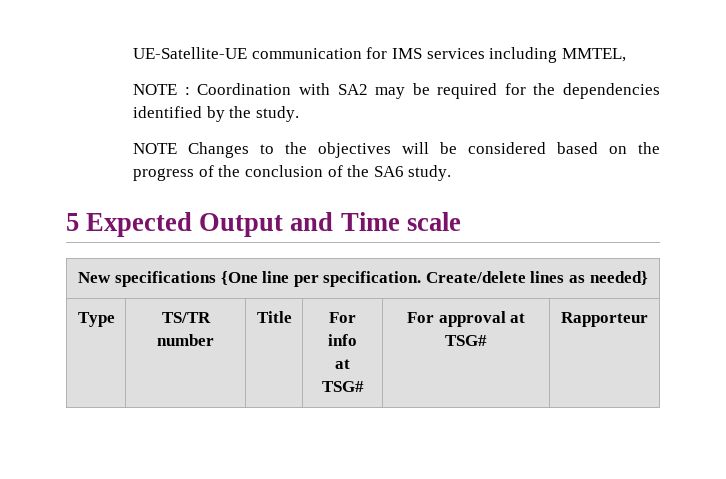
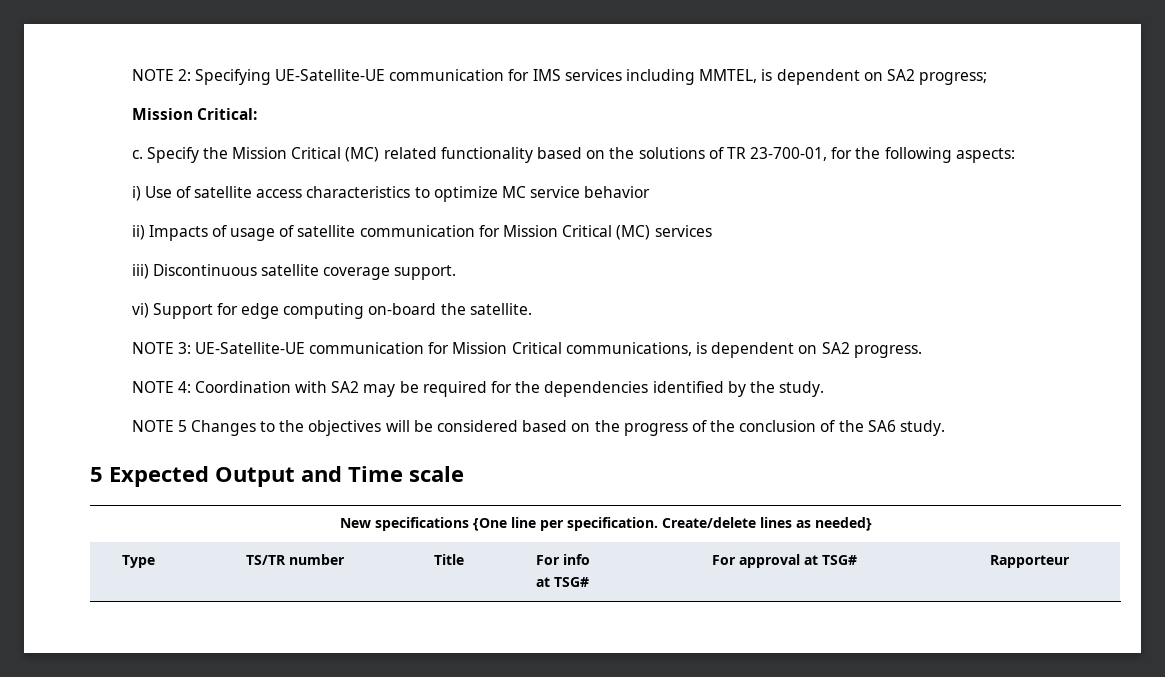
(133, 53) none -> [131,69,271,85] NOTE 2: Specifying
[133,84,190,95] // NOTE : -> [761,69,988,85] [131,108,257,120] [131,147,1015,163] [131,186,651,202] [131,225,712,241] [131,264,457,280] [131,303,532,319] [131,342,922,358] [131,381,191,393] is dependent on SA2 progress; // Mission Critical: // c. Specify the Mission Critical (MC) related functionality based on the solutions of TR 23-700-01, for the following aspects: // i) Use of satellite access characteristics to optimize MC service behavior // ii) Impacts of usage of satellite communication for Mission Critical (MC) services // iii) Discontinuous satellite coverage support. // vi) Support for edge computing on-board the satellite. // NOTE 3: UE-Satellite-UE communication for Mission Critical communications, is dependent on SA2 progress. // NOTE 4:
(178, 148) none -> [177,420,187,432] 5

